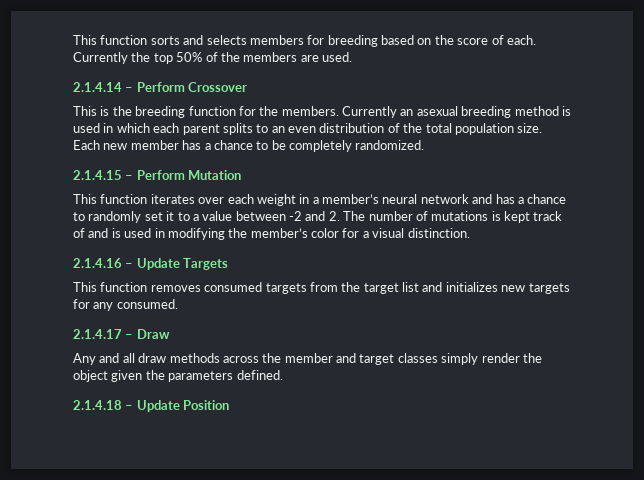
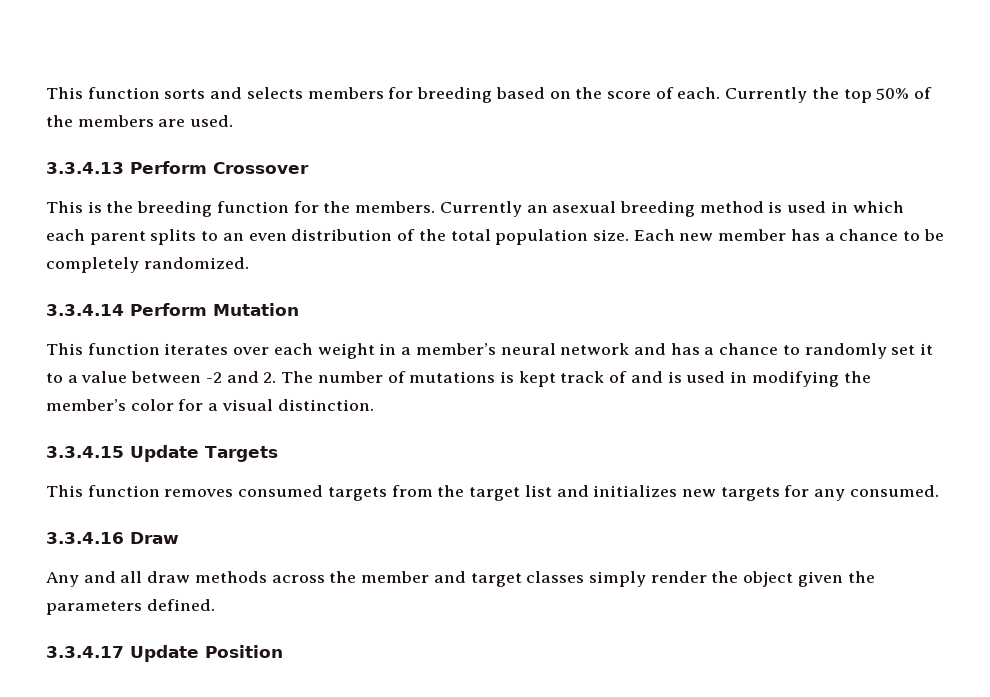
[73,82,134,92] 2.1.4.14 – -> [46,162,124,174] 3.3.4.13
[73,170,134,180] 2.1.4.15 – -> [46,304,124,316] 3.3.4.14
[73,258,134,268] 2.1.4.16 – -> [46,446,124,458] 3.3.4.15
[73,329,134,339] 2.1.4.17 – -> [46,532,124,544] 3.3.4.16
[73,400,134,410] 2.1.4.18 – -> [46,646,124,658] 3.3.4.17

